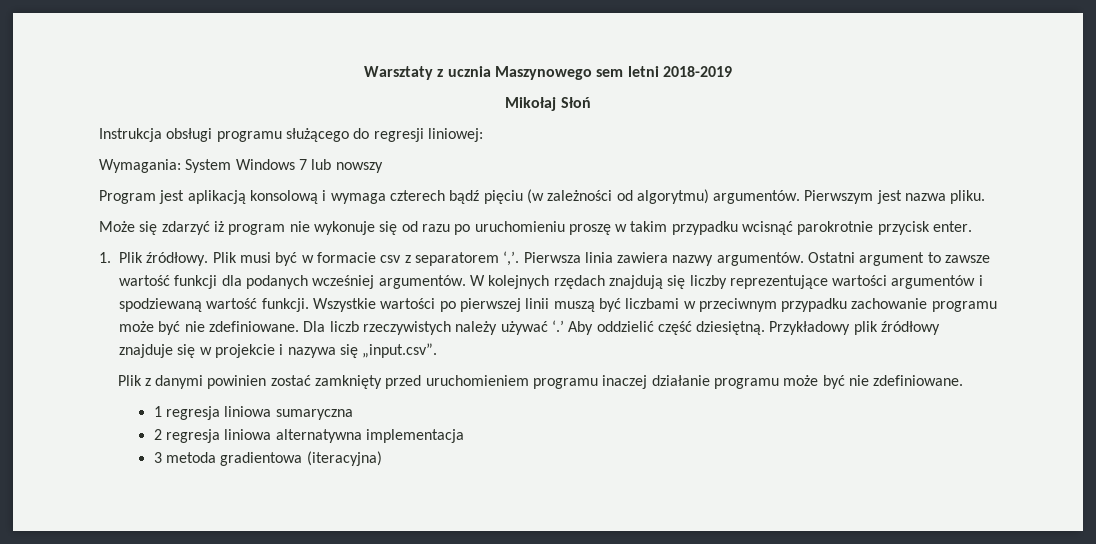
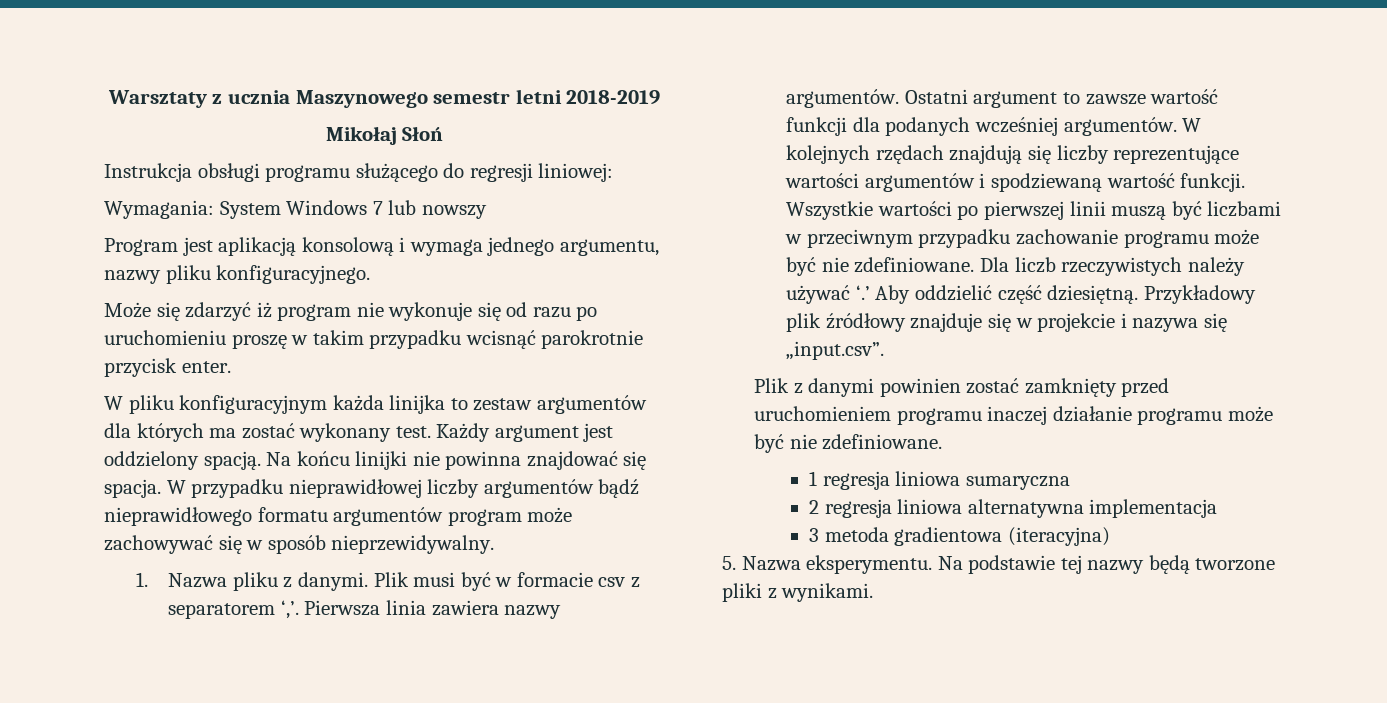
[596,69,624,77] sem -> [433,92,511,104] semestr
[389,189,986,204] czterech bądź pięciu (w zależności od algorytmu) argumentów. Pierwszym jest nazwa pliku. -> [487,237,659,256] [104,265,371,284] jednego argumentu, nazwy pliku konfiguracyjnego.
[99,252,209,266] 1. Plik źródłowy. -> [104,395,647,414] [104,423,614,442] [104,451,647,470] [104,479,640,498] [104,507,573,526] [104,535,495,554] [136,572,369,591] W pliku konfiguracyjnym każda linijka to zestaw argumentów dla których ma zostać wykonany test. Każdy argument jest oddzielony spacją. Na końcu linijki nie powinna znajdować się spacja. W przypadku nieprawidłowej liczby argumentów bądź nieprawidłowego formatu argumentów program może zachowywać się w sposób nieprzewidywalny. // 1. Nazwa pliku z danymi.
(382, 458) none -> [722,555,1276,574] [722,583,874,602] // 5. Nazwa eksperymentu. Na podstawie tej nazwy będą tworzone pliki z wynikami.

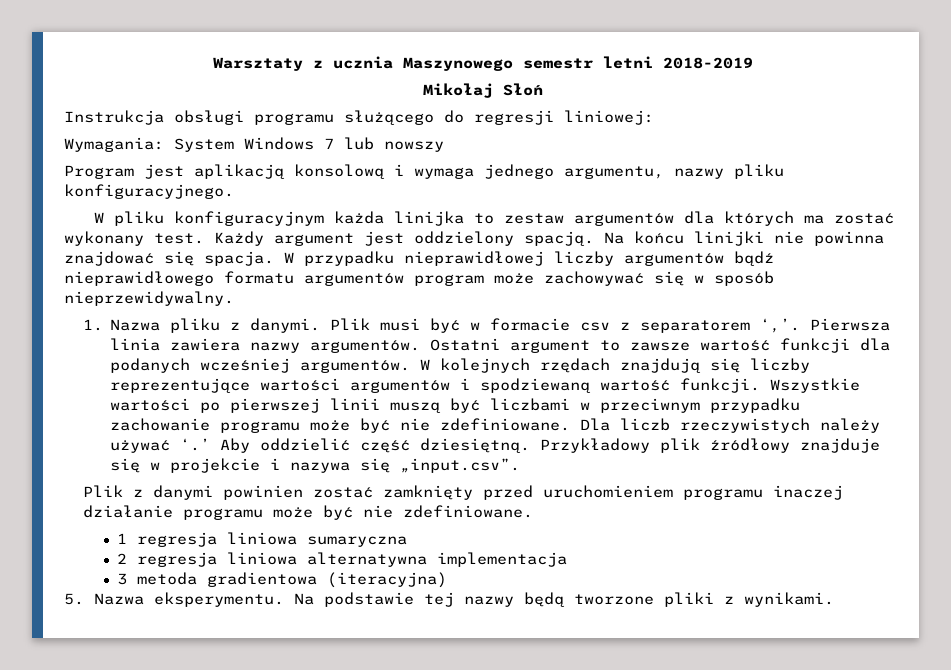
[104,302,598,321] [104,330,644,349] [104,358,231,377] // Może się zdarzyć iż program nie wykonuje się od razu po uruchomieniu proszę w takim przypadku wcisnąć parokrotnie przycisk enter. -> (234, 191) none

